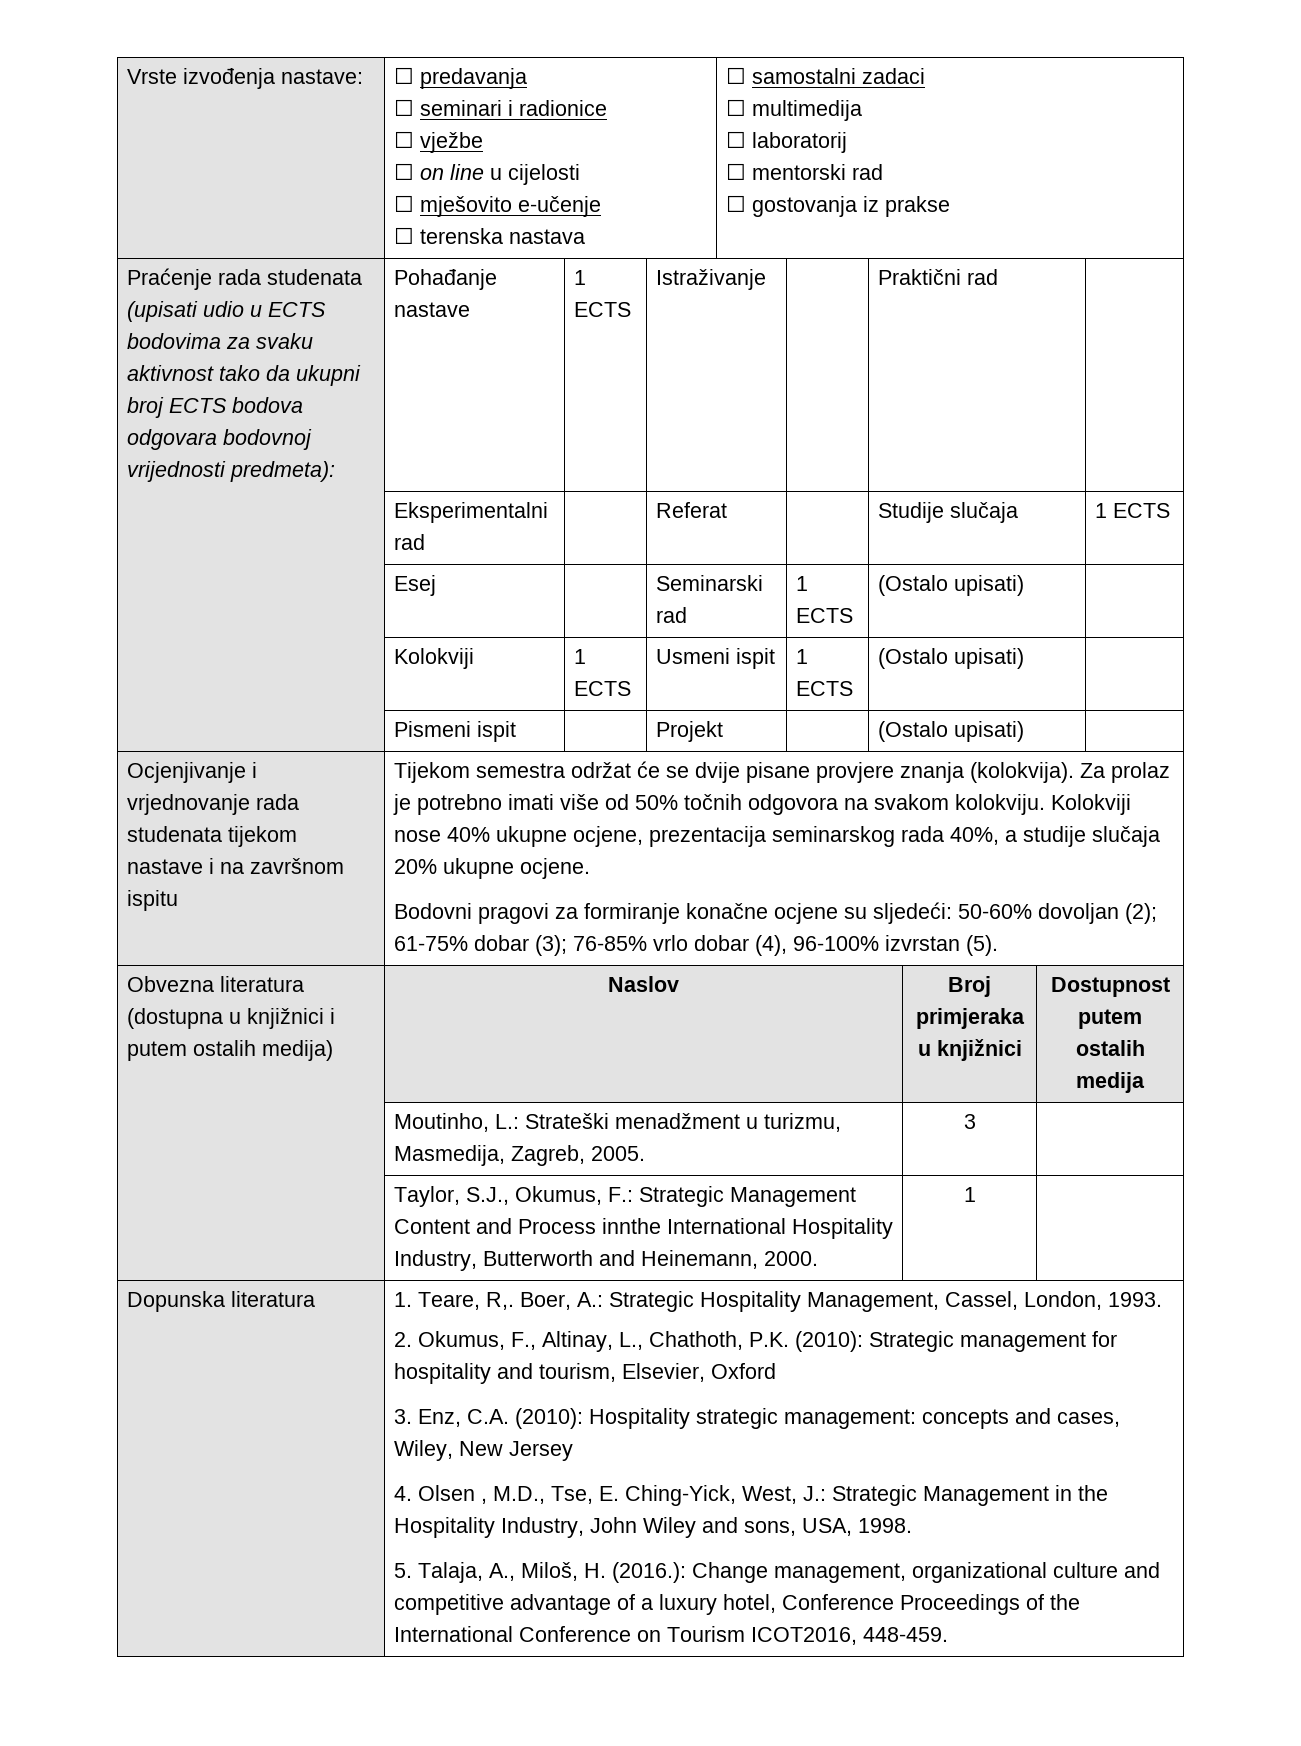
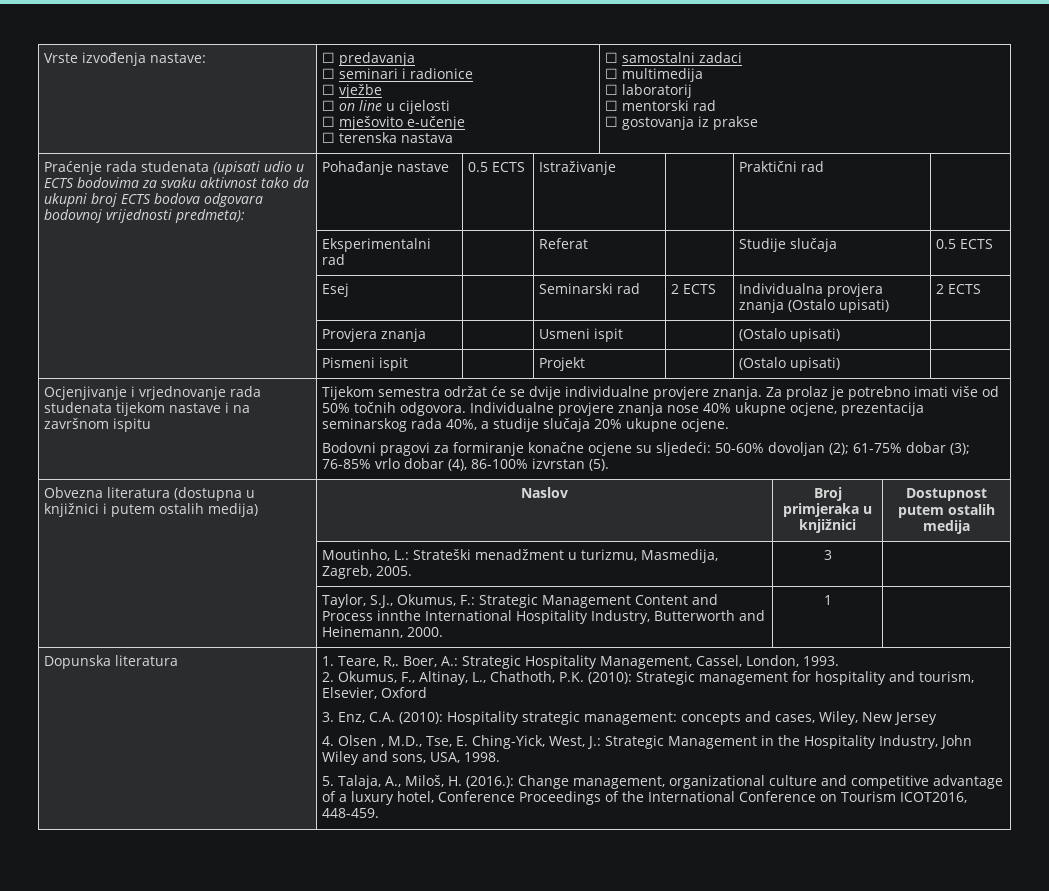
[573,270,586,285] 1 -> [468,162,489,172] 0.5
[1094,503,1107,518] 1 -> [936,239,957,249] 0.5
[795,576,808,591] [795,608,853,623] [877,575,1024,596] [393,648,474,669] [573,649,586,664] [573,681,631,696] 1 ECTS | (Ostalo upisati) | // | Kolokviji | 1 ECTS -> [671,284,717,294] [739,283,884,297] [739,299,890,313] [936,284,982,294] [322,328,427,342] 2 ECTS | Individualna provjera znanja (Ostalo upisati) | 2 ECTS // | Provjera znanja |
[795,649,808,664] [795,681,853,696] 1 ECTS -> (624, 335) none
[745,762,1074,783] pisane provjere znanja (kolokvija). -> [565,386,763,400] individualne provjere znanja.
[747,794,1131,815] odgovora na svakom kolokviju. Kolokviji -> [400,402,664,416] odgovora. Individualne provjere znanja
[792,936,879,951] 96-100% -> [471,459,529,469] 86-100%

